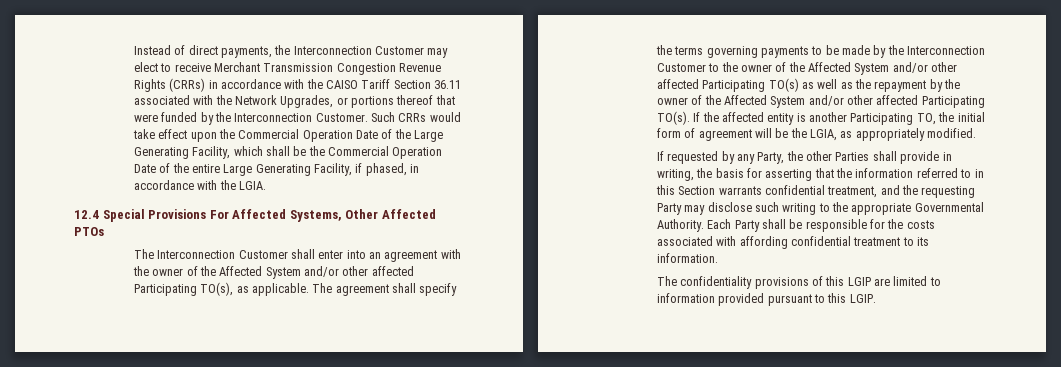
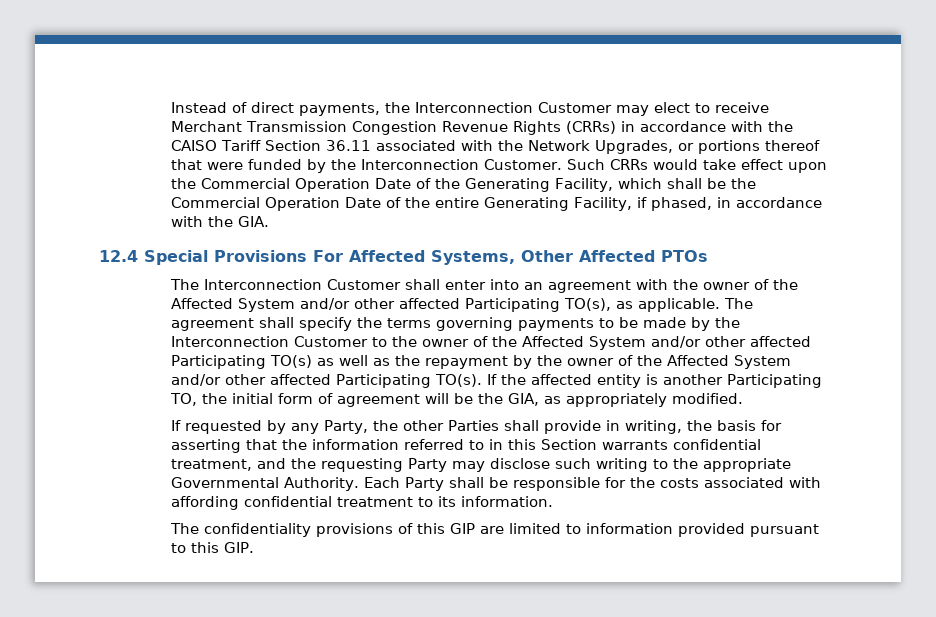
[414,130,444,142] Large -> (461, 183) none
[223,164,253,176] Large -> (480, 202) none
[238,181,266,190] LGIA. -> [238,216,270,227] GIA.
[810,129,838,141] LGIA, -> [508,393,540,406] GIA,
[847,277,871,286] LGIP -> [450,523,476,534] GIP
[849,294,876,303] LGIP. -> [224,542,255,553] GIP.

